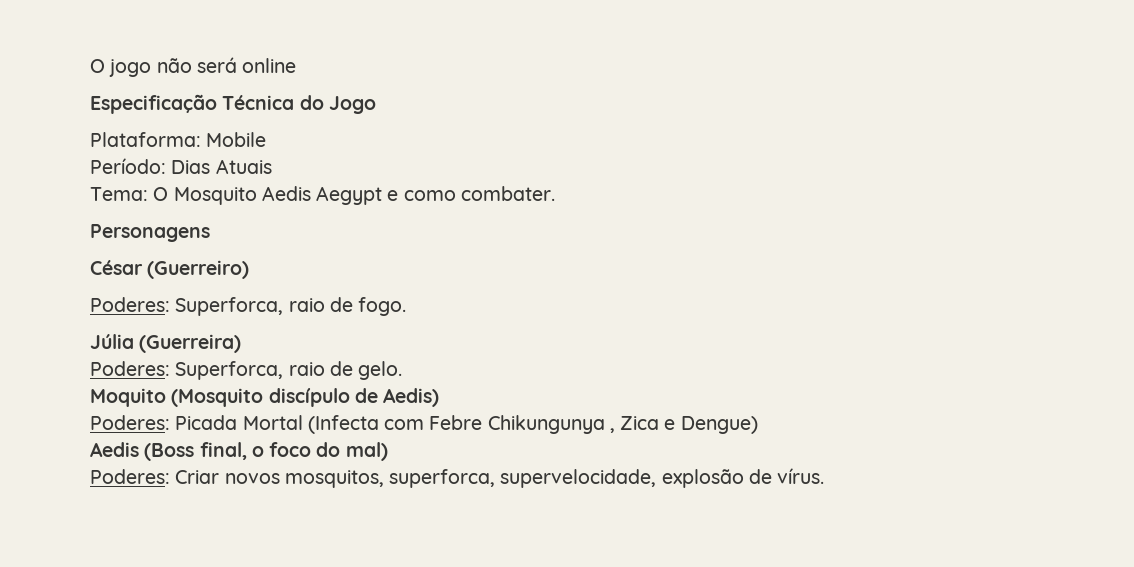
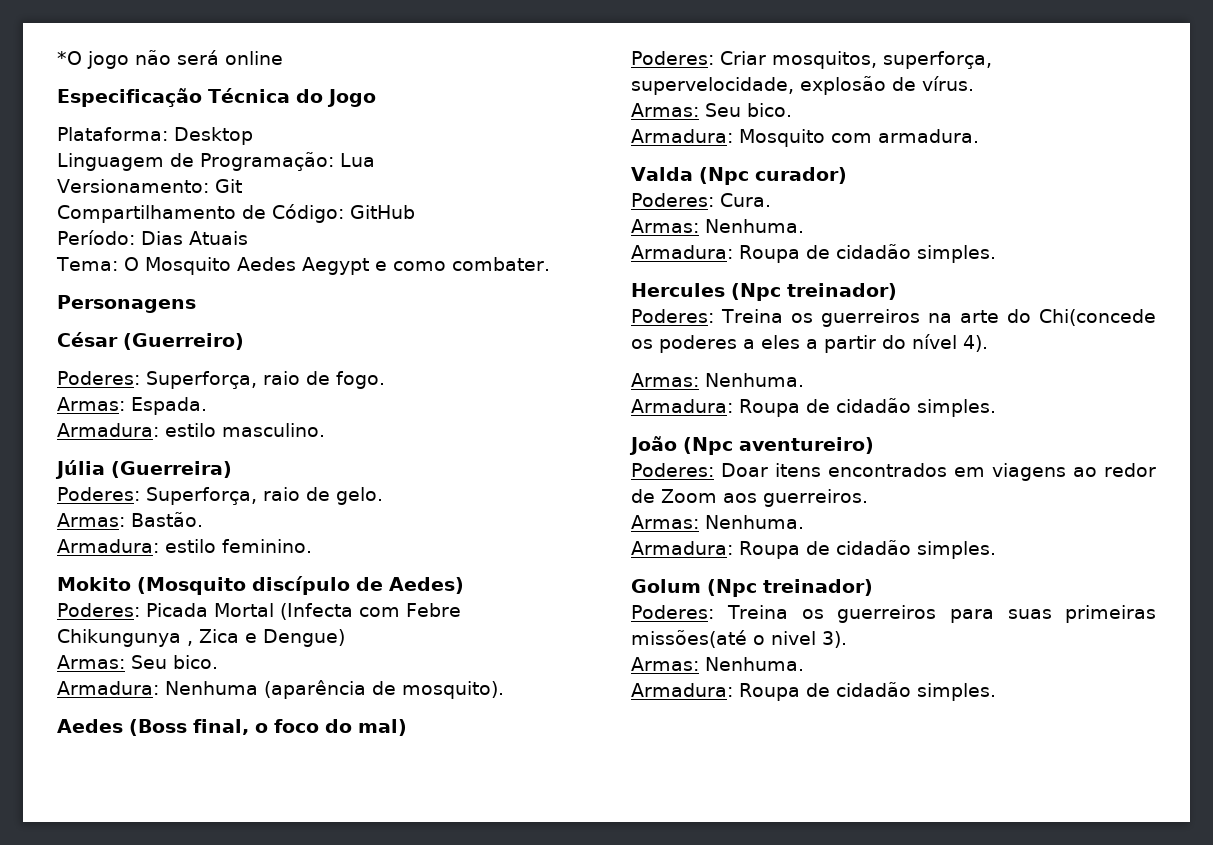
[90,59,105,73] O -> [57,51,82,65] *O
[206,132,267,147] Mobile -> [174,127,253,145] [57,152,375,171] [57,179,242,193] [57,204,415,223] Desktop // Linguagem de Programação: Lua // Versionamento: Git // Compartilhamento de Código: GitHub
[261,186,311,201] Aedis -> [236,257,296,271] Aedes
[175,297,284,316] Superforca, -> [145,371,257,389] Superforça,
(407, 306) none -> [57,397,207,415] [57,423,325,437] // Armas: Espada. // Armadura: estilo masculino.
[175,361,284,380] Superforca, -> [145,487,257,505] Superforça,
[90,388,166,407] Moquito -> [57,512,203,527] [57,539,312,553] [57,577,131,591] Armas: Bastão. // Armadura: estilo feminino. // Mokito
[383,388,440,407] Aedis) -> [389,577,464,594] Aedes)
[90,442,139,457] Aedis -> [57,655,218,669] [57,680,504,699] [57,719,123,733] Armas: Seu bico. // Armadura: Nenhuma (aparência de mosquito). // Aedes
[224,469,496,488] novos mosquitos, superforca, -> [771,51,992,69] mosquitos, superforça,
(825, 476) none -> [631,103,792,117] [631,129,979,147] [631,167,847,185] [631,193,771,207] [631,219,804,233] [631,244,996,263] [631,283,897,301] [631,309,1156,327] [631,334,988,353] [631,373,804,387] [631,398,996,417] [629,436,874,455] [631,463,1156,481] [631,489,868,507] [631,515,804,529] [631,540,996,559] [631,579,873,597] [631,605,1156,623] [631,630,847,648] [631,657,804,671] [631,682,996,701] // Armas: Seu bico. // Armadura: Mosquito com armadura. // Valda (Npc curador) // Poderes: Cura. // Armas: Nenhuma. // Armadura: Roupa de cidadão simples. // Hercules (Npc treinador) // Poderes: Treina os guerreiros na arte do Chi(concede os poderes a eles a partir do nível 4). // Armas: Nenhuma. // Armadura: Roupa de cidadão simples. // João (Npc aventureiro) // Poderes: Doar itens encontrados em viagens ao redor de Zoom aos guerreiros. // Armas: Nenhuma. // Armadura: Roupa de cidadão simples. // Golum (Npc treinador) // Poderes: Treina os guerreiros para suas primeiras missões(até o nivel 3). // Armas: Nenhuma. // Armadura: Roupa de cidadão simples.

